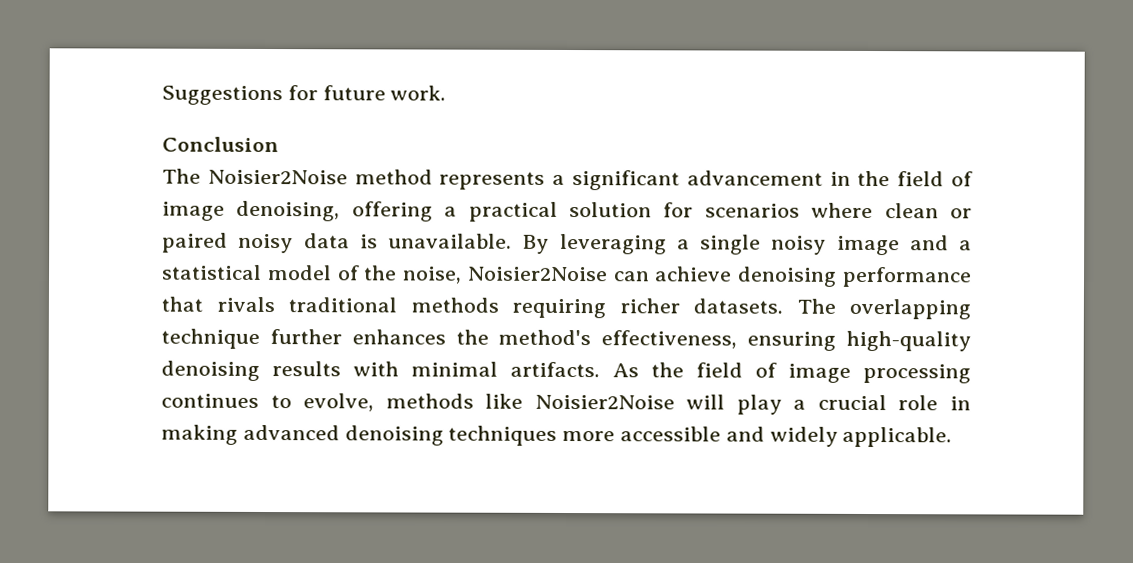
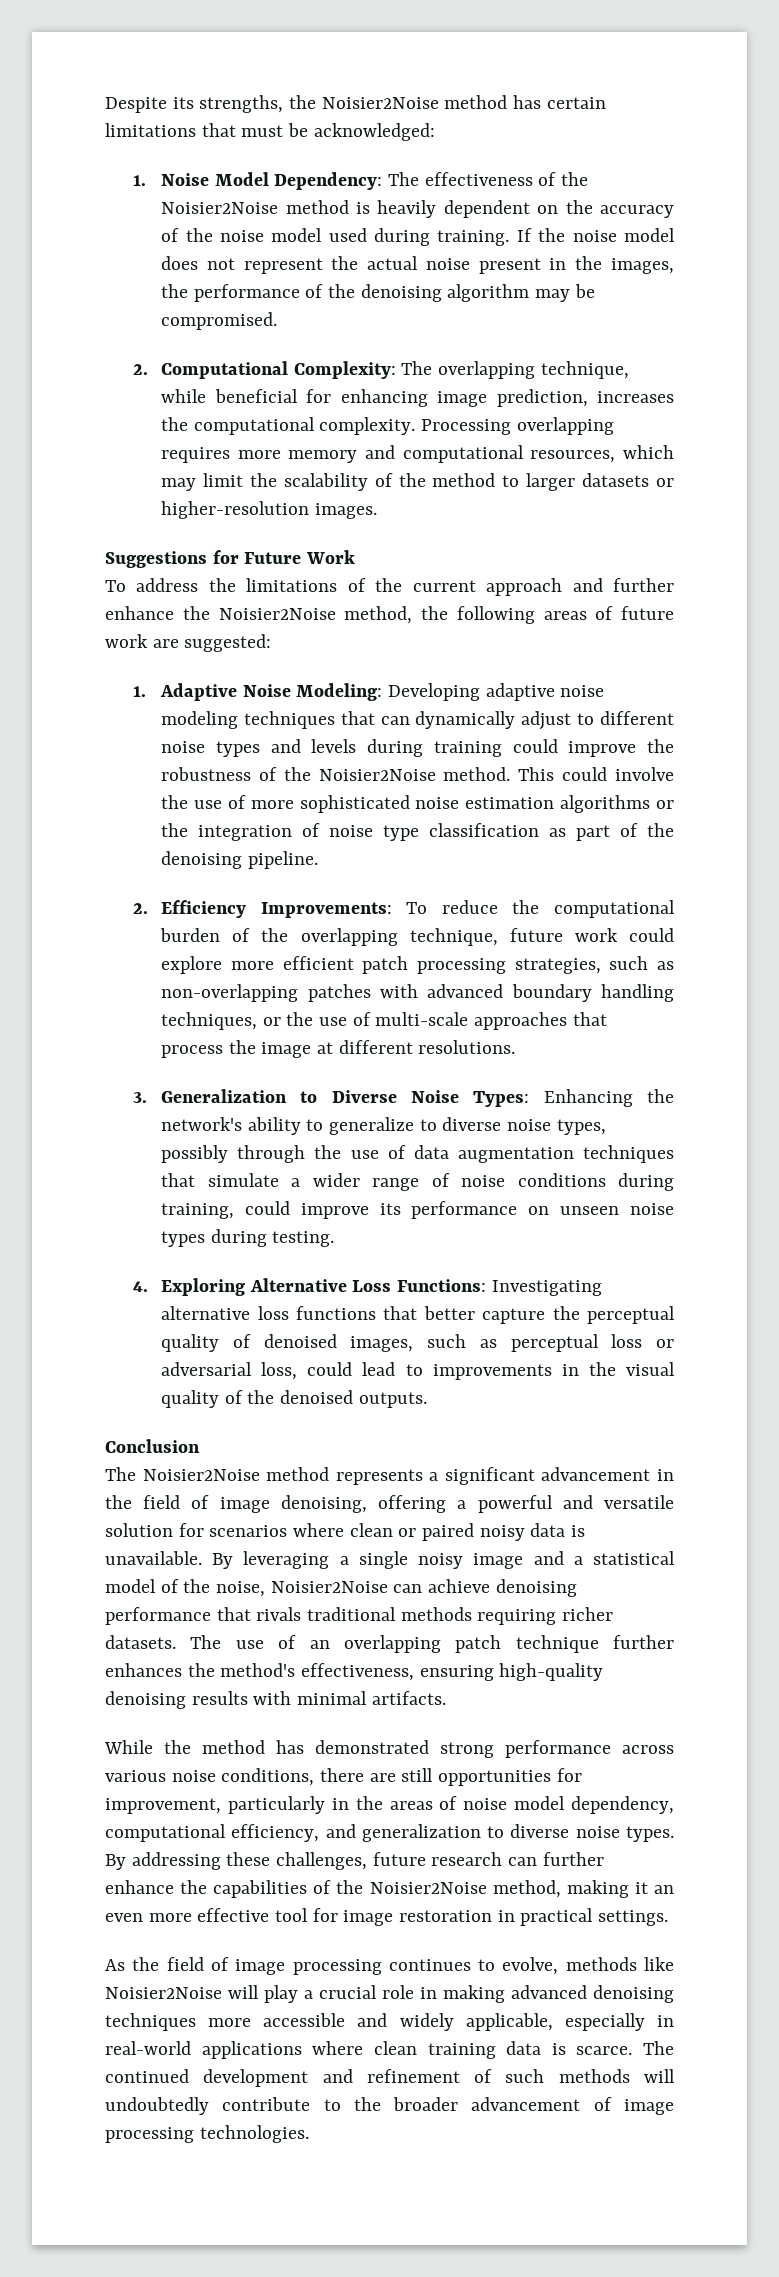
[162,85,447,106] Suggestions for future work. -> [105,95,606,113] [105,123,435,141] [133,172,589,190] [161,200,674,218] [161,228,675,246] [161,256,675,274] [161,284,595,302] [161,312,278,330] [133,361,629,379] [161,389,674,407] [161,417,614,435] [161,445,675,463] [161,473,674,491] [161,501,377,519] [105,550,356,568] [105,578,675,596] [105,606,674,624] [105,634,272,652] [133,683,605,701] [161,711,675,730] [161,739,674,757] [161,767,675,781] [161,795,674,813] [161,823,675,841] [161,851,318,869] [133,900,676,918] [160,928,675,946] [161,956,675,974] [161,984,674,1002] [161,1012,607,1030] [161,1040,516,1058] [133,1089,675,1107] [161,1117,606,1135] [161,1145,675,1163] [161,1173,674,1191] [161,1201,675,1219] [161,1229,335,1247] [133,1278,602,1296] [161,1306,675,1324] [161,1334,674,1352] [161,1362,675,1380] [161,1390,427,1408] Despite its strengths, the Noisier2Noise method has certain limitations that must be acknowledged: // 1. Noise Model Dependency: The effectiveness of the Noisier2Noise method is heavily dependent on the accuracy of the noise model used during training. If the noise model does not represent the actual noise present in the images, the performance of the denoising algorithm may be compromised. // 2. Computational Complexity: The overlapping technique, while beneficial for enhancing image prediction, increases the computational complexity. Processing overlapping requires more memory and computational resources, which may limit the scalability of the method to larger datasets or higher-resolution images. // Suggestions for Future Work // To address the limitations of the current approach and further enhance the Noisier2Noise method, the following areas of future work are suggested: // 1. Adaptive Noise Modeling: Developing adaptive noise modeling techniques that can dynamically adjust to different noise types and levels during training could improve the robustness of the Noisier2Noise method. This could involve the use of more sophisticated noise estimation algorithms or the integration of noise type classification as part of the denoising pipeline. // 2. Efficiency Improvements: To reduce the computational burden of the overlapping technique, future work could explore more efficient patch processing strategies, such as non-overlapping patches with advanced boundary handling techniques, or the use of multi-scale approaches that process the image at different resolutions. // 3. Generalization to Diverse Noise Types: Enhancing the network's ability to generalize to diverse noise types, possibly through the use of data augmentation techniques that simulate a wider range of noise conditions during training, could improve its performance on unseen noise types during testing. // 4. Exploring Alternative Loss Functions: Investigating alternative loss functions that better capture the perceptual quality of denoised images, such as perceptual loss or adversarial loss, could lead to improvements in the visual quality of the denoised outputs.
[468,201,558,222] practical -> [477,1495,674,1513] powerful and versatile
[849,298,971,320] overlapping -> [235,1635,502,1653] use of an overlapping patch
(600, 369) none -> [104,1740,674,1758] [105,1768,582,1786] [105,1796,674,1814] [105,1824,674,1842] [105,1852,604,1870] [105,1880,674,1898] [105,1908,669,1926] // While the method has demonstrated strong performance across various noise conditions, there are still opportunities for improvement, particularly in the areas of noise model dependency, computational efficiency, and generalization to diverse noise types. By addressing these challenges, future research can further enhance the capabilities of the Noisier2Noise method, making it an even more effective tool for image restoration in practical settings. //
[842,426,953,448] applicable. -> [465,2013,674,2031] [105,2041,674,2059] [105,2069,675,2087] [105,2097,674,2115] [105,2125,309,2143] applicable, especially in real-world applications where clean training data is scarce. The continued development and refinement of such methods will undoubtedly contribute to the broader advancement of image processing technologies.

